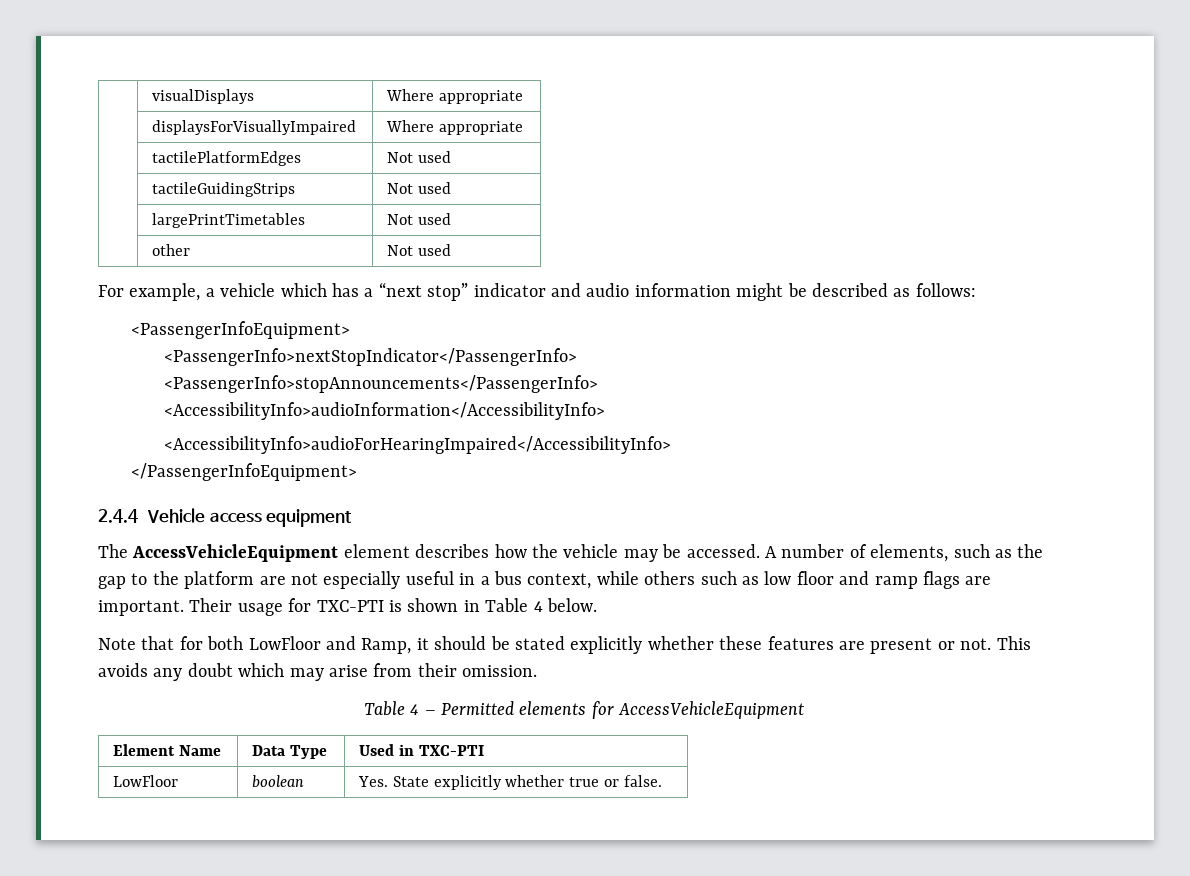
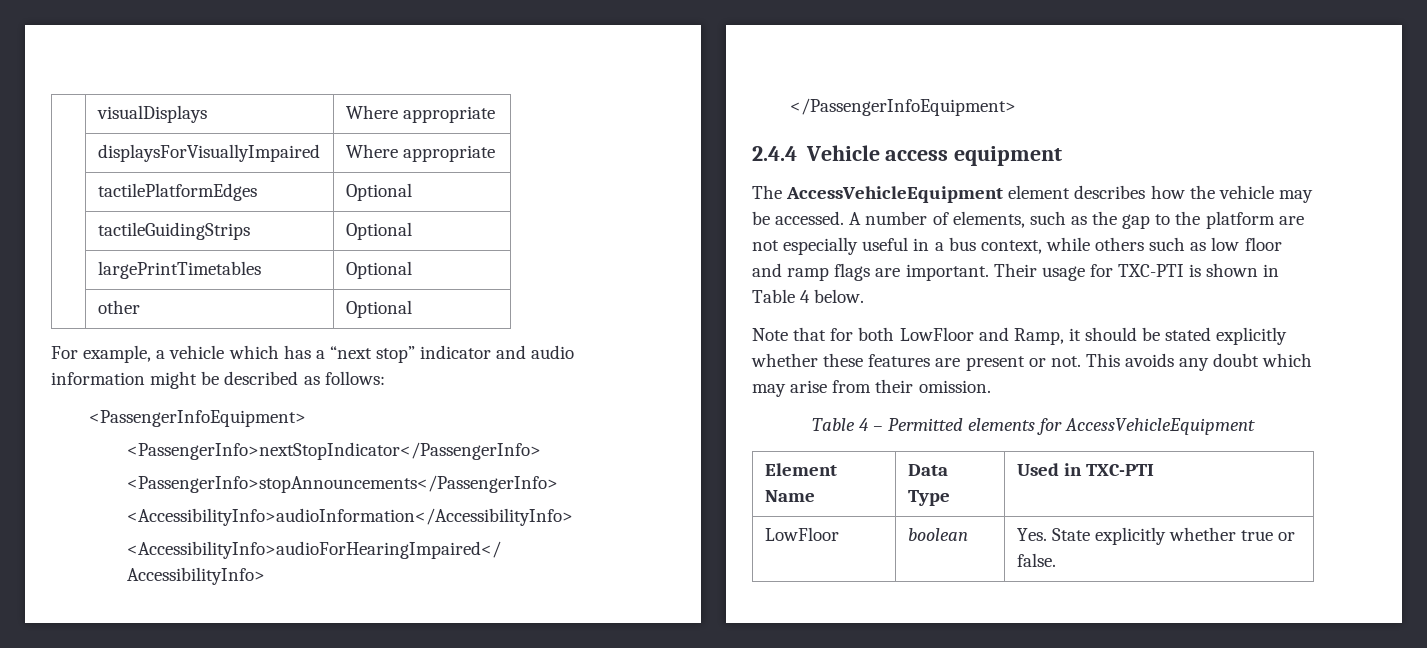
[386,151,451,163] Not used -> [345,183,412,201] Optional
[386,182,451,194] Not used -> [345,222,412,240] Optional
[386,213,451,225] Not used -> [345,261,412,279] Optional
[386,244,451,256] Not used -> [345,300,412,318] Optional

